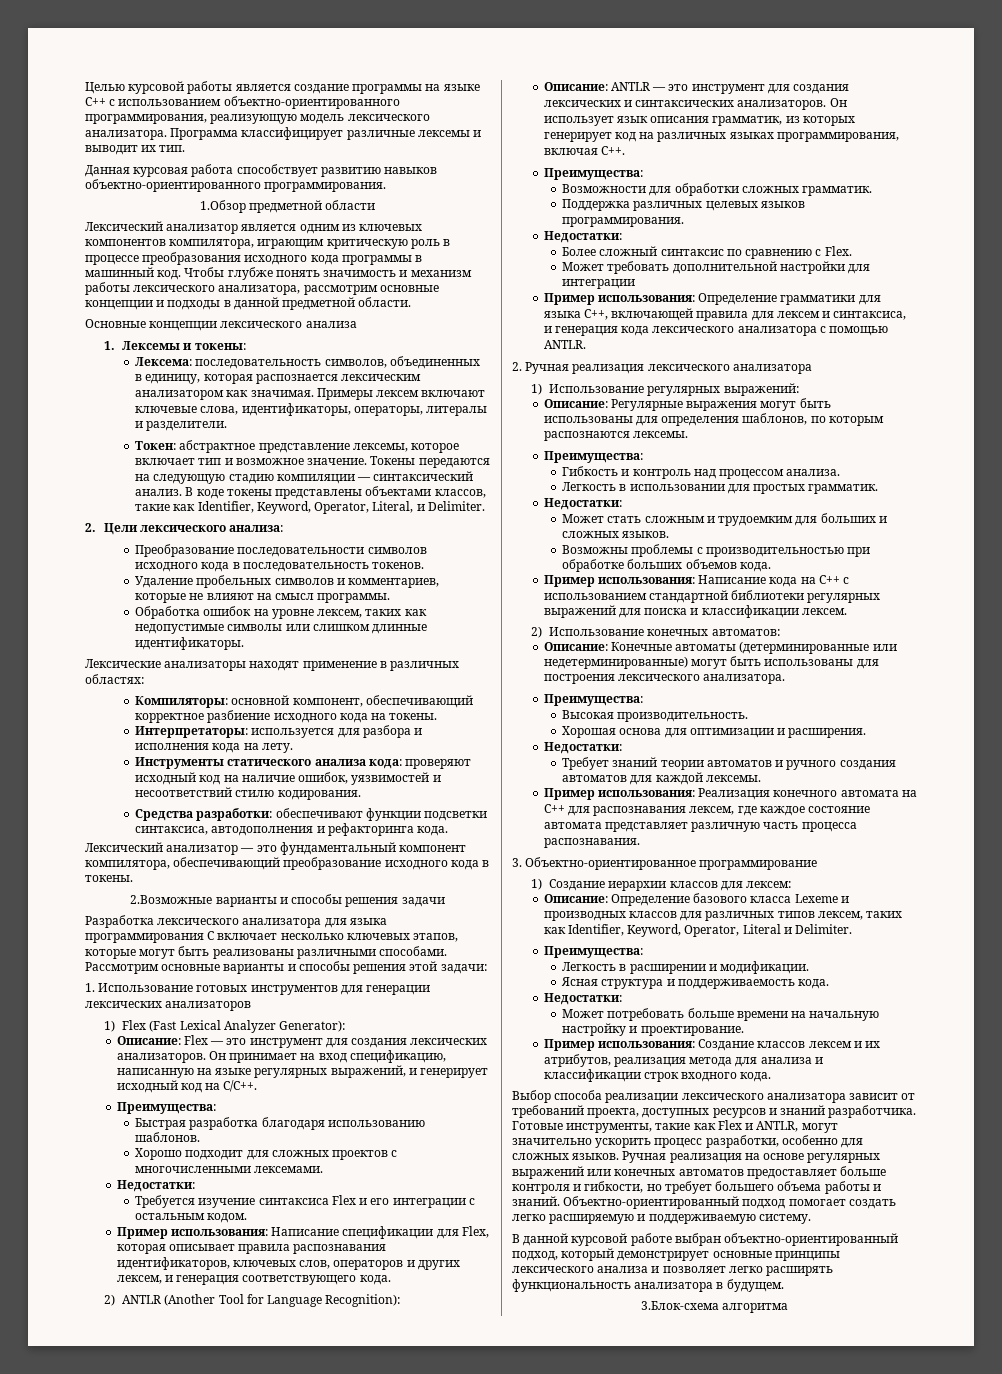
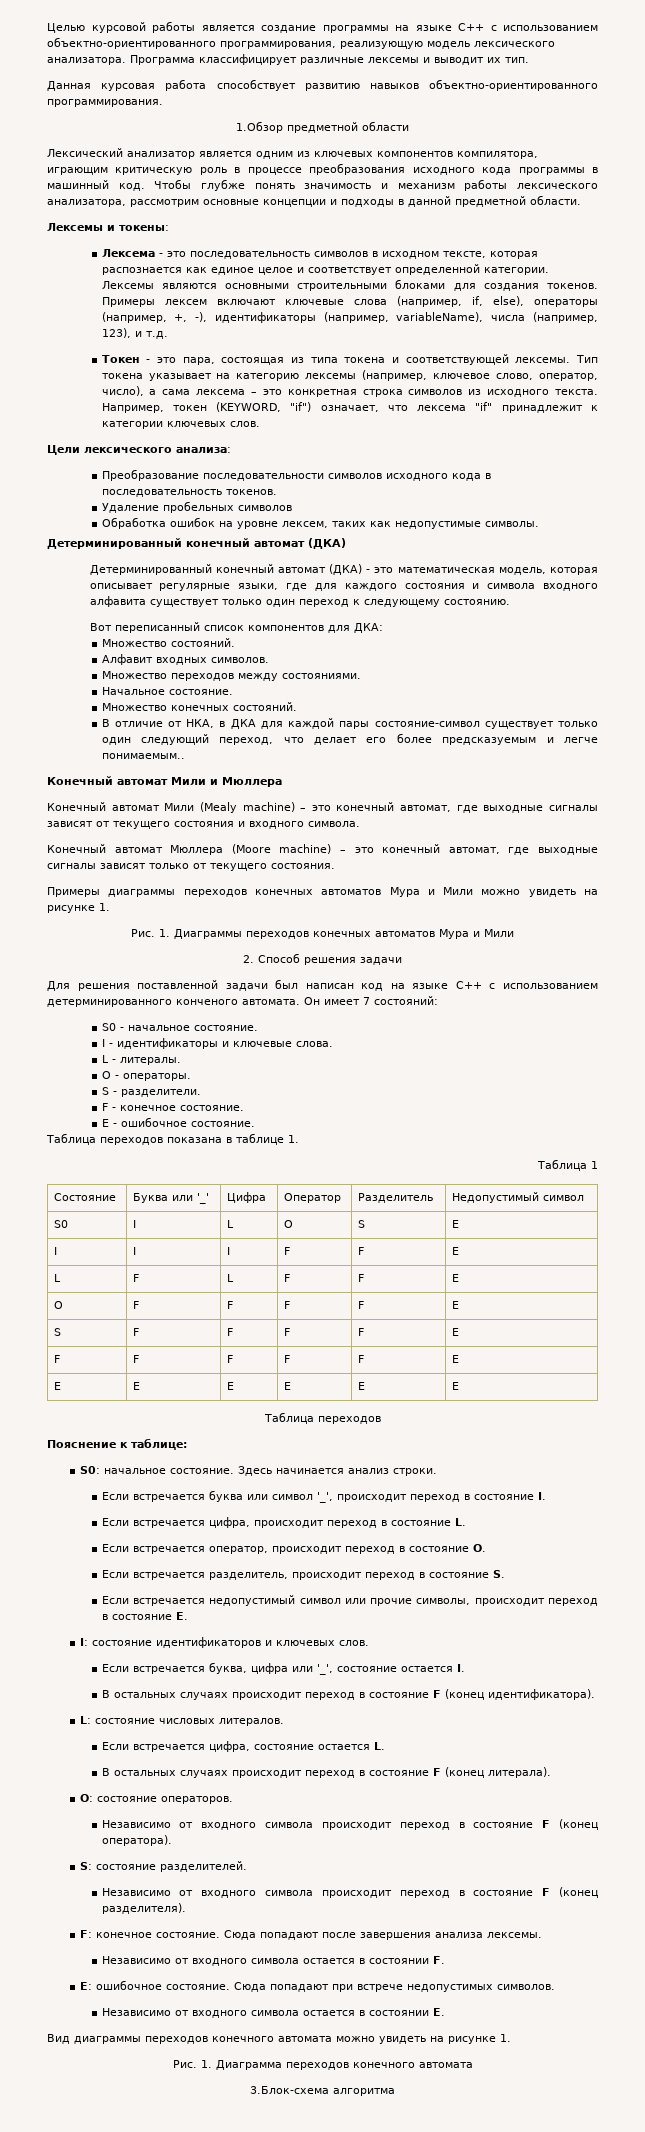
[85,319,357,331] [103,341,246,350] [135,356,480,369] [135,374,422,384] [135,388,486,400] [135,403,488,416] [135,421,228,431] [135,440,460,453] [135,456,490,468] [135,471,474,484] [135,486,486,499] [135,501,485,514] [85,523,96,532] Основные концепции лексического анализа // 1. Лексемы и токены: // Лексема: последовательность символов, объединенных в единицу, которая распознается лексическим анализатором как значимая. Примеры лексем включают ключевые слова, идентификаторы, операторы, литералы и разделители. // Токен: абстрактное представление лексемы, которое включает тип и возможное значение. Токены передаются на следующую стадию компиляции — синтаксический анализ. В коде токены представлены объектами классов, такие как Identifier, Keyword, Operator, Literal, и Delimiter. // 2. -> [47,223,169,231] [101,249,538,259] [101,264,549,275] [101,279,598,291] [101,296,598,307] [101,312,598,323] [101,328,168,339] [101,354,598,365] [101,370,598,381] [101,386,598,397] [101,402,598,413] [101,421,260,429] Лексемы и токены: // Лексема - это последовательность символов в исходном тексте, которая распознается как единое целое и соответствует определенной категории. Лексемы являются основными строительными блоками для создания токенов. Примеры лексем включают ключевые слова (например, if, else), операторы (например, +, -), идентификаторы (например, variableName), числа (например, 123), и т.д. // Токен - это пара, состоящая из типа токена и соответствующей лексемы. Тип токена указывает на категорию лексемы (например, ключевое слово, оператор, число), а сама лексема – это конкретная строка символов из исходного текста. Например, токен (KEYWORD, "if") означает, что лексема "if" принадлежит к категории ключевых слов. //
[336,578,440,588] [135,593,391,603] и комментариев, которые не влияют на смысл программы. -> (292, 508) none
[227,624,428,634] [135,637,245,650] [85,659,460,671] [85,674,144,684] [135,695,473,708] [135,710,438,723] [135,725,423,738] [135,743,293,753] [135,757,472,769] [135,772,441,785] [135,787,361,800] [135,808,488,821] [135,823,449,836] [85,842,467,855] [85,857,490,870] [85,875,133,882] [130,894,445,907] [85,915,387,928] [85,931,459,943] [85,946,448,959] [85,961,487,974] [85,983,431,995] [85,1001,252,1011] [103,1020,345,1033] [116,1035,488,1048] [116,1050,446,1063] [116,1065,489,1078] [116,1080,258,1093] [116,1102,216,1114] [135,1117,425,1130] [135,1132,201,1142] [135,1148,398,1160] [135,1166,324,1173] [116,1180,195,1192] [135,1195,475,1208] [135,1213,248,1223] [116,1226,489,1239] [116,1244,387,1254] [116,1257,460,1270] [116,1275,391,1285] [103,1294,401,1307] [543,82,850,94] [543,98,847,110] [543,116,855,126] [543,132,899,142] [543,146,625,155] [543,168,643,180] [562,183,873,196] [562,199,805,211] [562,217,685,227] [543,231,622,243] [562,246,852,259] [562,261,871,274] [562,279,636,289] [543,293,881,305] [543,308,907,321] [543,326,889,336] [543,340,586,349] [512,362,812,374] [530,383,799,396] [543,398,831,411] [543,413,884,426] [543,431,688,441] [543,451,643,463] [562,466,841,479] [562,482,879,494] [543,498,622,510] [562,513,887,526] [562,531,670,538] [562,544,871,557] [562,559,771,572] [543,575,850,587] [543,590,881,603] [543,605,847,618] [530,626,780,638] [543,641,897,654] [543,656,879,669] [543,674,786,684] [543,694,643,706] [562,710,749,722] [562,726,867,738] [543,742,622,754] [562,757,896,770] [562,772,761,785] [543,788,917,800] [543,804,871,816] [543,822,857,832] [543,838,640,848] [512,857,818,870] [530,878,791,891] [543,893,849,906] [543,911,903,921] [543,924,853,937] [543,946,643,958] [562,961,810,974] [561,977,830,989] [543,993,622,1005] [562,1008,880,1021] [562,1023,744,1036] [543,1039,881,1051] [543,1054,823,1067] [543,1069,772,1082] [512,1090,916,1103] [512,1105,917,1118] [512,1120,838,1133] [512,1135,864,1148] [512,1151,881,1163] [512,1166,887,1179] [512,1181,881,1194] [512,1196,896,1209] [512,1214,811,1224] [512,1233,899,1246] [512,1248,840,1261] [512,1266,834,1276] [512,1279,784,1292] символы или слишком длинные идентификаторы. // Лексические анализаторы находят применение в различных областях: // Компиляторы: основной компонент, обеспечивающий корректное разбиение исходного кода на токены. // Интерпретаторы: используется для разбора и исполнения кода на лету. // Инструменты статического анализа кода: проверяют исходный код на наличие ошибок, уязвимостей и несоответствий стилю кодирования. // Средства разработки: обеспечивают функции подсветки синтаксиса, автодополнения и рефакторинга кода. // Лексический анализатор — это фундаментальный компонент компилятора, обеспечивающий преобразование исходного кода в токены. // 2.Возможные варианты и способы решения задачи // Разработка лексического анализатора для языка программирования C включает несколько ключевых этапов, которые могут быть реализованы различными способами. Рассмотрим основные варианты и способы решения этой задачи: // 1. Использование готовых инструментов для генерации лексических анализаторов // 1) Flex (Fast Lexical Analyzer Generator): // Описание: Flex — это инструмент для создания лексических анализаторов. Он принимает на вход спецификацию, написанную на языке регулярных выражений, и генерирует исходный код на C/C++. // Преимущества: // Быстрая разработка благодаря использованию шаблонов. // Хорошо подходит для сложных проектов с многочисленными лексемами. // Недостатки: // Требуется изучение синтаксиса Flex и его интеграции с остальным кодом. // Пример использования: Написание спецификации для Flex, которая описывает правила распознавания идентификаторов, ключевых слов, операторов и других лексем, и генерация соответствующего кода. // 2) ANTLR (Another Tool for Language Recognition): // Описание: ANTLR — это инструмент для создания лексических и синтаксических анализаторов. Он использует язык описания грамматик, из которых генерирует код на различных языках программирования, включая C++. // Преимущества: // Возможности для обработки сложных грамматик. // Поддержка различных целевых языков программирования. // Недостатки: // Более сложный синтаксис по сравнению с Flex. // Может требовать дополнительной настройки для интеграции // Пример использования: Определение грамматики для языка C++, включающей правила для лексем и синтаксиса, и генерация кода лексического анализатора с помощью ANTLR. // 2. Ручная реализация лексического анализатора // 1) Использование регулярных выражений: // Описание: Регулярные выражения могут быть использованы для определения шаблонов, по которым распознаются лексемы. // Преимущества: // Гибкость и контроль над процессом анализа. // Легкость в использовании для простых грамматик. // Недостатки: // Может стать сложным и трудоемким для больших и сложных языков. // Возможны проблемы с производительностью при обработке больших объемов кода. // Пример использования: Написание кода на C++ с использованием стандартной библиотеки регулярных выражений для поиска и классификации лексем. // 2) Использование конечных автоматов: // Описание: Конечные автоматы (детерминированные или недетерминированные) могут быть использованы для построения лексического анализатора. // Преимущества: // Высокая производительность. // Хорошая основа для оптимизации и расширения. // Недостатки: // Требует знаний теории автоматов и ручного создания автоматов для каждой лексемы. // Пример использования: Реализация конечного автомата на C++ для распознавания лексем, где каждое состояние автомата представляет различную часть процесса распознавания. // 3. Объектно-ориентированное программирование // 1) Создание иерархии классов для лексем: // Описание: Определение базового класса Lexeme и производных классов для различных типов лексем, таких как Identifier, Keyword, Operator, Literal и Delimiter. // Преимущества: // Легкость в расширении и модификации. // Ясная структура и поддерживаемость кода. // Недостатки: // Может потребовать больше времени на начальную настройку и проектирование. // Пример использования: Создание классов лексем и их атрибутов, реализация метода для анализа и классификации строк входного кода. // Выбор способа реализации лексического анализатора зависит от требований проекта, доступных ресурсов и знаний разработчика. Готовые инструменты, такие как Flex и ANTLR, могут значительно ускорить процесс разработки, особенно для сложных языков. Ручная реализация на основе регулярных выражений или конечных автоматов предоставляет больше контроля и гибкости, но требует большего объема работы и знаний. Объектно-ориентированный подход помогает создать легко расширяемую и поддерживаемую систему. // В данной курсовой работе выбран объектно-ориентированный подход, который демонстрирует основные принципы лексического анализа и позволяет легко расширять функциональность анализатора в будущем. -> [484,521,539,527] [47,538,346,549] [89,564,598,575] [89,583,599,591] [89,596,510,607] [89,622,383,633] [101,638,235,647] [101,654,269,665] [101,671,361,681] [101,687,233,695] [101,702,297,711] [101,718,598,729] [101,733,598,745] [101,753,185,759] [47,776,282,787] [47,802,598,813] [47,821,360,829] [47,844,599,855] [47,863,335,871] [47,887,598,897] [47,903,110,913] [131,929,514,939] [243,953,402,965] [47,979,598,991] [47,996,438,1007] [101,1023,258,1031] [101,1038,333,1049] [101,1055,181,1065] [101,1071,191,1081] [101,1087,201,1097] [101,1103,244,1111] [101,1117,255,1127] [46,1133,299,1145] [537,1159,598,1171] [54,1193,117,1201] [133,1193,210,1204] [227,1192,267,1203] [284,1193,342,1203] [358,1193,434,1203] [452,1192,585,1203] [54,1220,69,1228] [133,1220,137,1228] [227,1220,235,1228] [284,1220,294,1228] [358,1220,366,1228] [452,1220,460,1228] [54,1247,58,1255] [133,1247,137,1255] [227,1247,231,1255] [284,1247,291,1255] [358,1247,365,1255] [452,1247,460,1255] [54,1274,62,1282] [133,1274,140,1282] [227,1274,235,1282] [284,1274,291,1282] [358,1274,365,1282] [452,1274,460,1282] [54,1301,64,1309] [133,1301,140,1309] [227,1301,234,1309] [284,1301,291,1309] [358,1301,365,1309] [452,1301,460,1309] [54,1328,62,1336] [133,1328,140,1336] [227,1328,234,1336] [284,1328,291,1336] [358,1328,365,1336] [452,1328,460,1336] [54,1355,61,1363] [133,1355,140,1363] [227,1355,234,1363] [284,1355,291,1363] [358,1355,365,1363] [452,1355,460,1363] [54,1382,62,1390] [133,1382,141,1390] [227,1382,235,1390] [284,1382,292,1390] [358,1382,366,1390] [452,1382,460,1390] [263,1412,381,1424] [47,1438,187,1450] [80,1466,438,1476] [101,1490,546,1503] [101,1517,466,1528] [101,1544,486,1554] [101,1570,505,1580] [101,1595,598,1606] [101,1612,188,1620] [80,1637,370,1648] [101,1662,465,1675] [101,1689,595,1700] [80,1716,285,1726] [101,1741,385,1752] [101,1767,551,1778] [80,1794,234,1804] [101,1819,598,1830] [101,1835,172,1846] [80,1861,248,1872] [101,1887,598,1898] [101,1903,186,1914] [80,1930,543,1940] [101,1956,445,1966] [80,1980,556,1992] [101,2008,445,2018] [47,2034,511,2044] [172,2060,473,2070] символы. // Детерминированный конечный автомат (ДКА) // Детерминированный конечный автомат (ДКА) - это математическая модель, которая описывает регулярные языки, где для каждого состояния и символа входного алфавита существует только один переход к следующему состоянию. // Вот переписанный список компонентов для ДКА: // Множество состояний. // Алфавит входных символов. // Множество переходов между состояниями. // Начальное состояние. // Множество конечных состояний. // В отличие от НКА, в ДКА для каждой пары состояние-символ существует только один следующий переход, что делает его более предсказуемым и легче понимаемым.. // Конечный автомат Мили и Мюллера // Конечный автомат Мили (Mealy machine) – это конечный автомат, где выходные сигналы зависят от текущего состояния и входного символа. // Конечный автомат Мюллера (Moore machine) – это конечный автомат, где выходные сигналы зависят только от текущего состояния. // Примеры диаграммы переходов конечных автоматов Мура и Мили можно увидеть на рисунке 1. // Рис. 1. Диаграммы переходов конечных автоматов Мура и Мили // 2. Способ решения задачи // Для решения поставленной задачи был написан код на языке C++ с использованием детерминированного конченого автомата. Он имеет 7 состояний: // S0 - начальное состояние. // I - идентификаторы и ключевые слова. // L - литералы. // O - операторы. // S - разделители. // F - конечное состояние. // E - ошибочное состояние. // Таблица переходов показана в таблице 1. // Таблица 1 // Состояние | Буква или '_' | Цифра | Оператор | Разделитель | Недопустимый символ // S0 | I | L | O | S | E // I | I | I | F | F | E // L | F | L | F | F | E // O | F | F | F | F | E // S | F | F | F | F | E // F | F | F | F | F | E // E | E | E | E | E | E // Таблица переходов // Пояснение к таблице: // S0: начальное состояние. Здесь начинается анализ строки. // Если встречается буква или символ '_', происходит переход в состояние I. // Если встречается цифра, происходит переход в состояние L. // Если встречается оператор, происходит переход в состояние O. // Если встречается разделитель, происходит переход в состояние S. // Если встречается недопустимый символ или прочие символы, происходит переход в состояние E. // I: состояние идентификаторов и ключевых слов. // Если встречается буква, цифра или '_', состояние остается I. // В остальных случаях происходит переход в состояние F (конец идентификатора). // L: состояние числовых литералов. // Если встречается цифра, состояние остается L. // В остальных случаях происходит переход в состояние F (конец литерала). // O: состояние операторов. // Независимо от входного символа происходит переход в состояние F (конец оператора). // S: состояние разделителей. // Независимо от входного символа происходит переход в состояние F (конец разделителя). // F: конечное состояние. Сюда попадают после завершения анализа лексемы. // Независимо от входного символа остается в состоянии F. // E: ошибочное состояние. Сюда попадают при встрече недопустимых символов. // Независимо от входного символа остается в состоянии E. // Вид диаграммы переходов конечного автомата можно увидеть на рисунке 1. // Рис. 1. Диаграмма переходов конечного автомата

